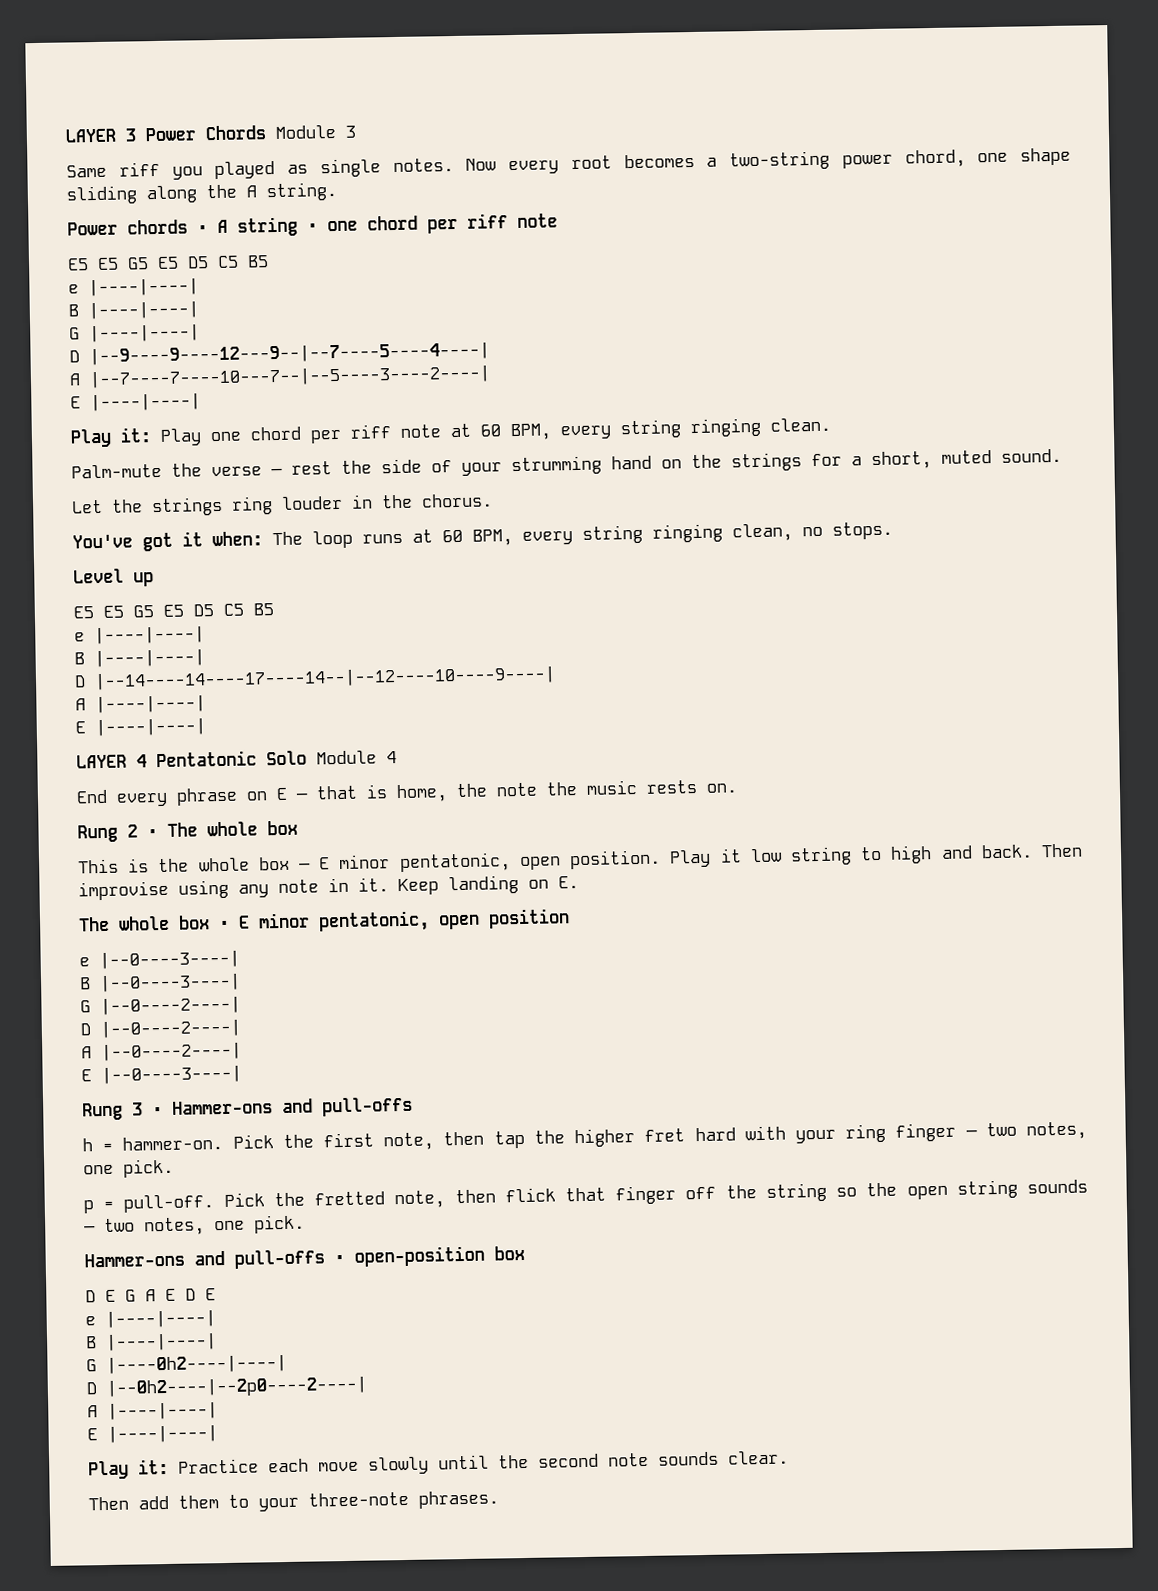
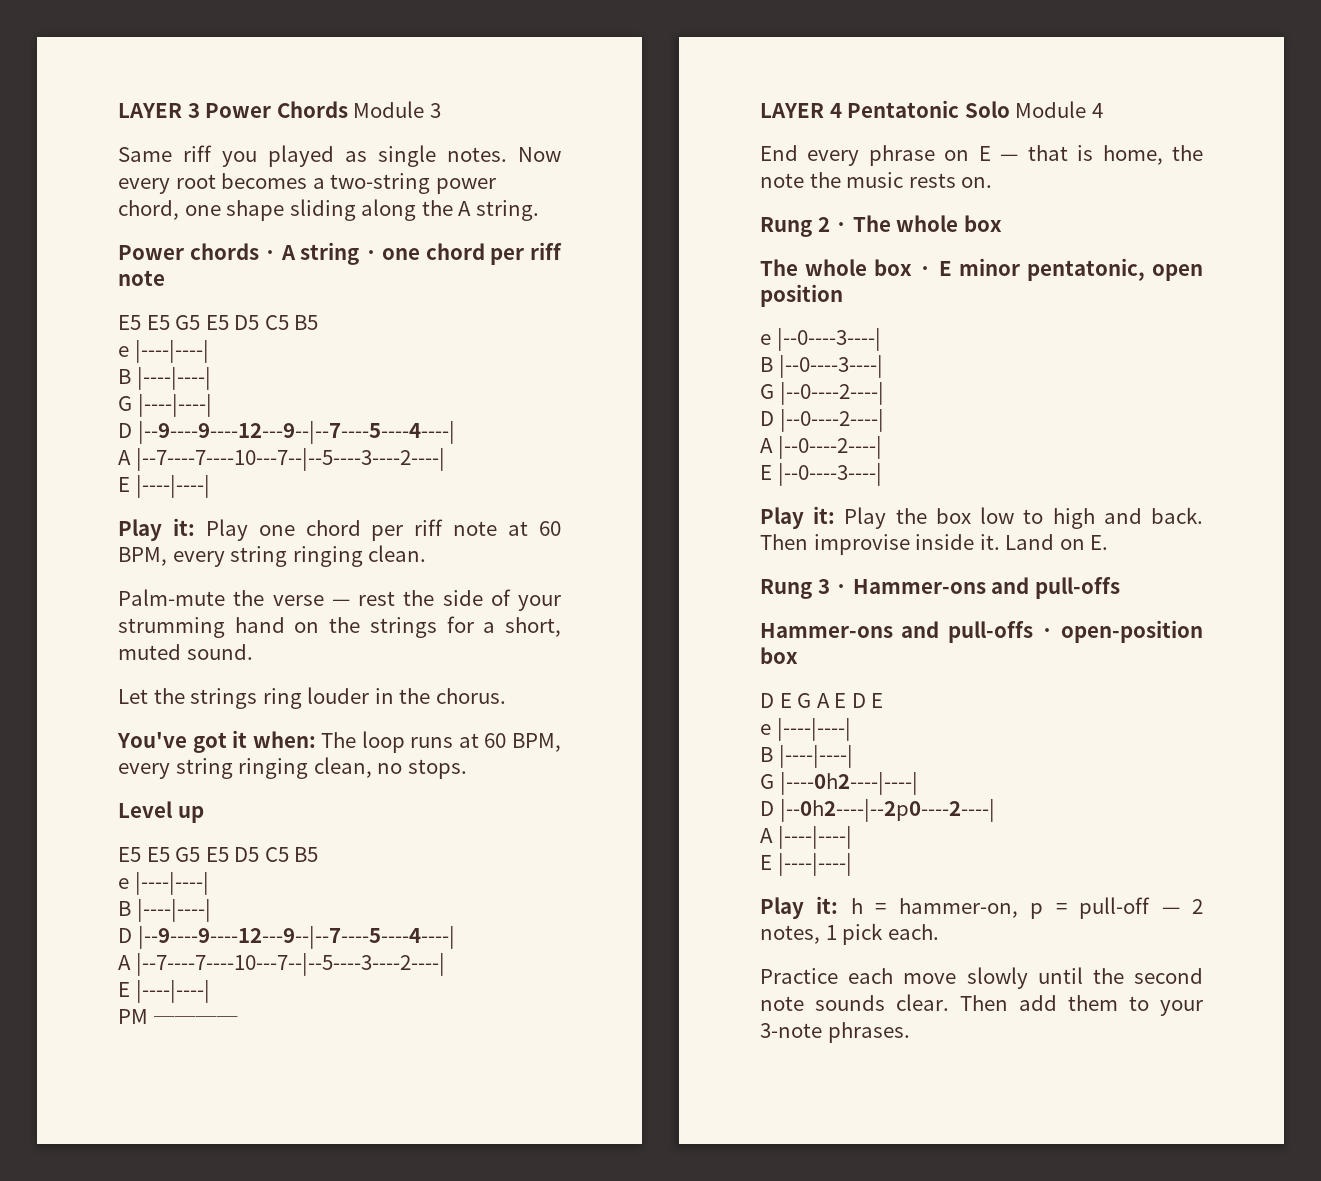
[94,666,556,691] [75,695,206,714] [75,718,206,737] |--14----14----17----14--|--12----10----9----| // A |----|----| // E |----|----| -> [137,926,455,949] [118,953,445,976] [118,980,210,1003] [118,1009,238,1024] |--9----9----12---9--|--7----5----4----| // A |--7----7----10---7--|--5----3----2----| // E |----|----| // PM ────
[78,843,1083,874] [78,875,579,901] // This is the whole box — E minor pentatonic, open position. Play it low string to high and back. Then improvise using any note in it. Keep landing on E. -> (1002, 223) none
(242, 1075) none -> [760,506,1203,529] [760,534,1109,555] // Play it: Play the box low to high and back. Then improvise inside it. Land on E.
[82,1121,1087,1152] [83,1158,174,1178] [83,1179,1088,1214] [84,1214,305,1236] // h = hammer-on. Pick the first note, then tap the higher fret hard with your ring finger — two notes, one pick. // p = pull-off. Pick the fretted note, then flick that finger off the string so the open string sounds — two notes, one pick. -> (1120, 588) none
(169, 1466) none -> [850,897,1203,919] [760,923,939,945] h = hammer-on, p = pull-off — 2 notes, 1 pick each. //
(789, 1457) // -> (949, 1002) none
[308,1491,409,1507] three-note -> [760,1023,822,1038] 3-note

